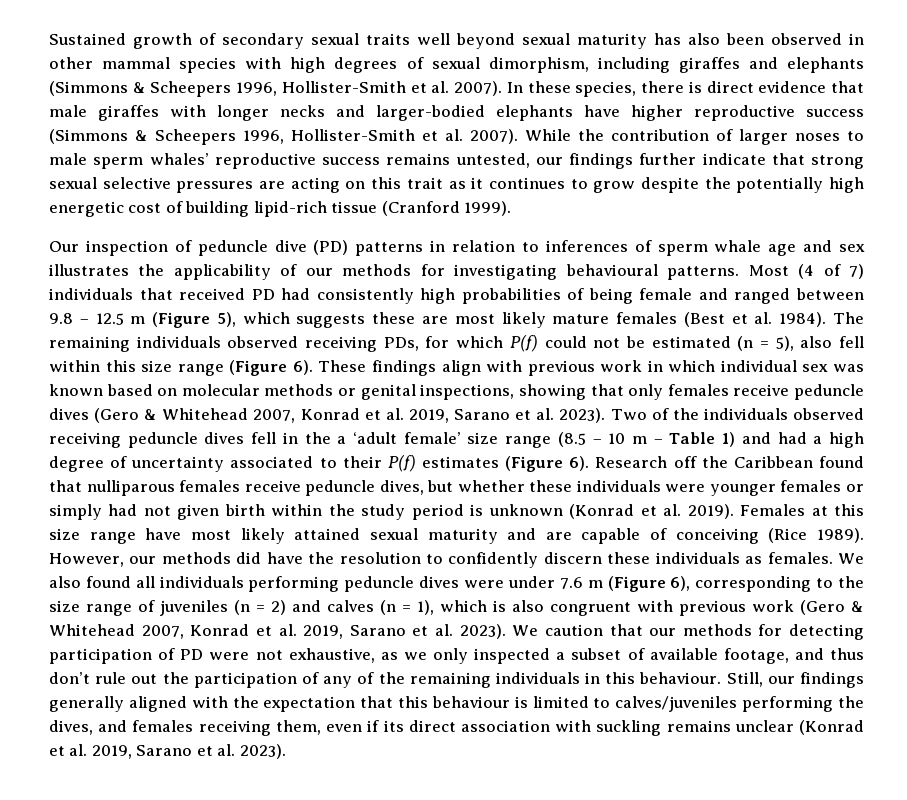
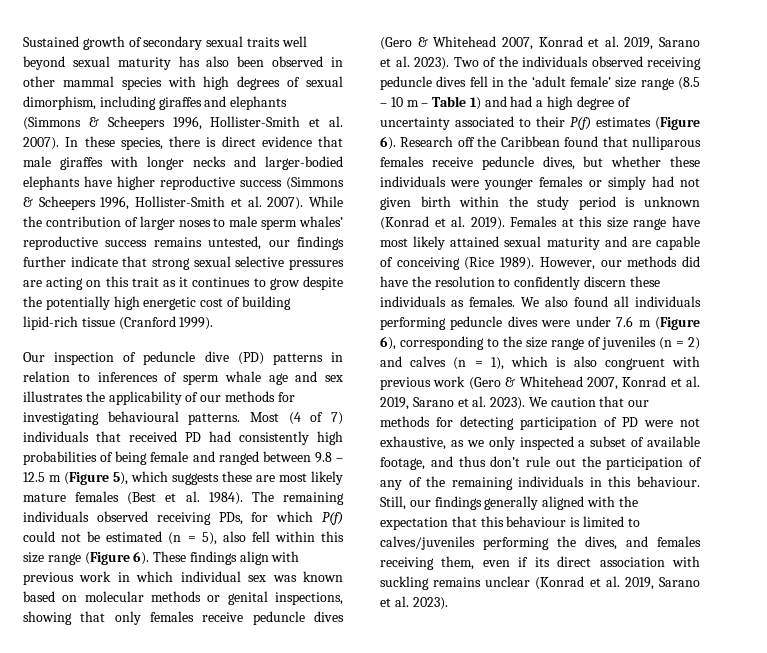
[337,436,347,444] a -> (528, 81) none

